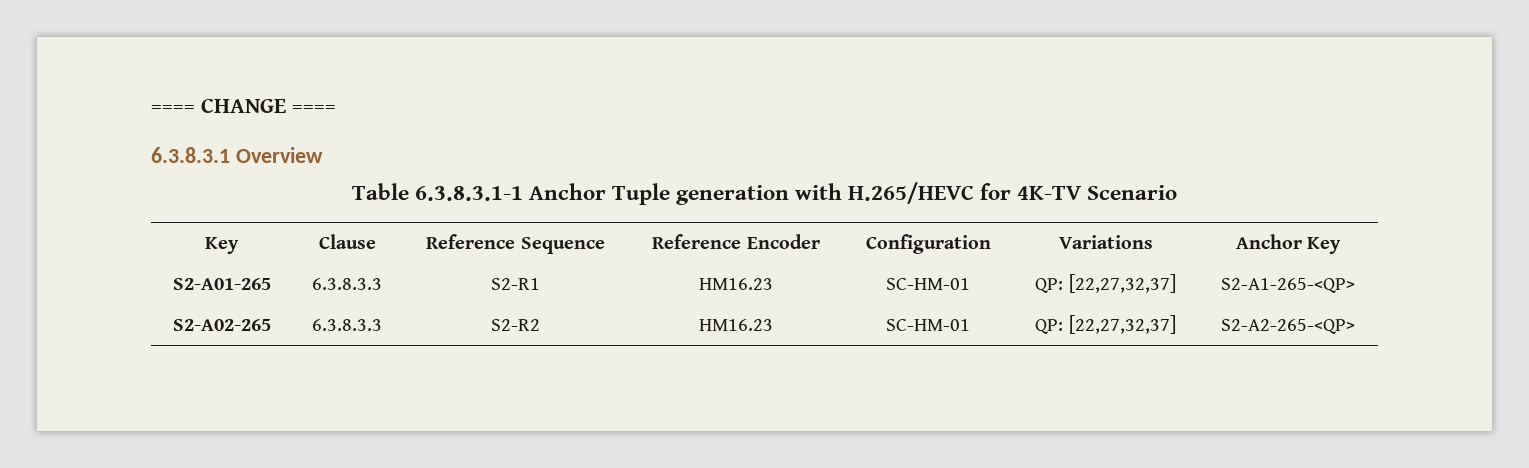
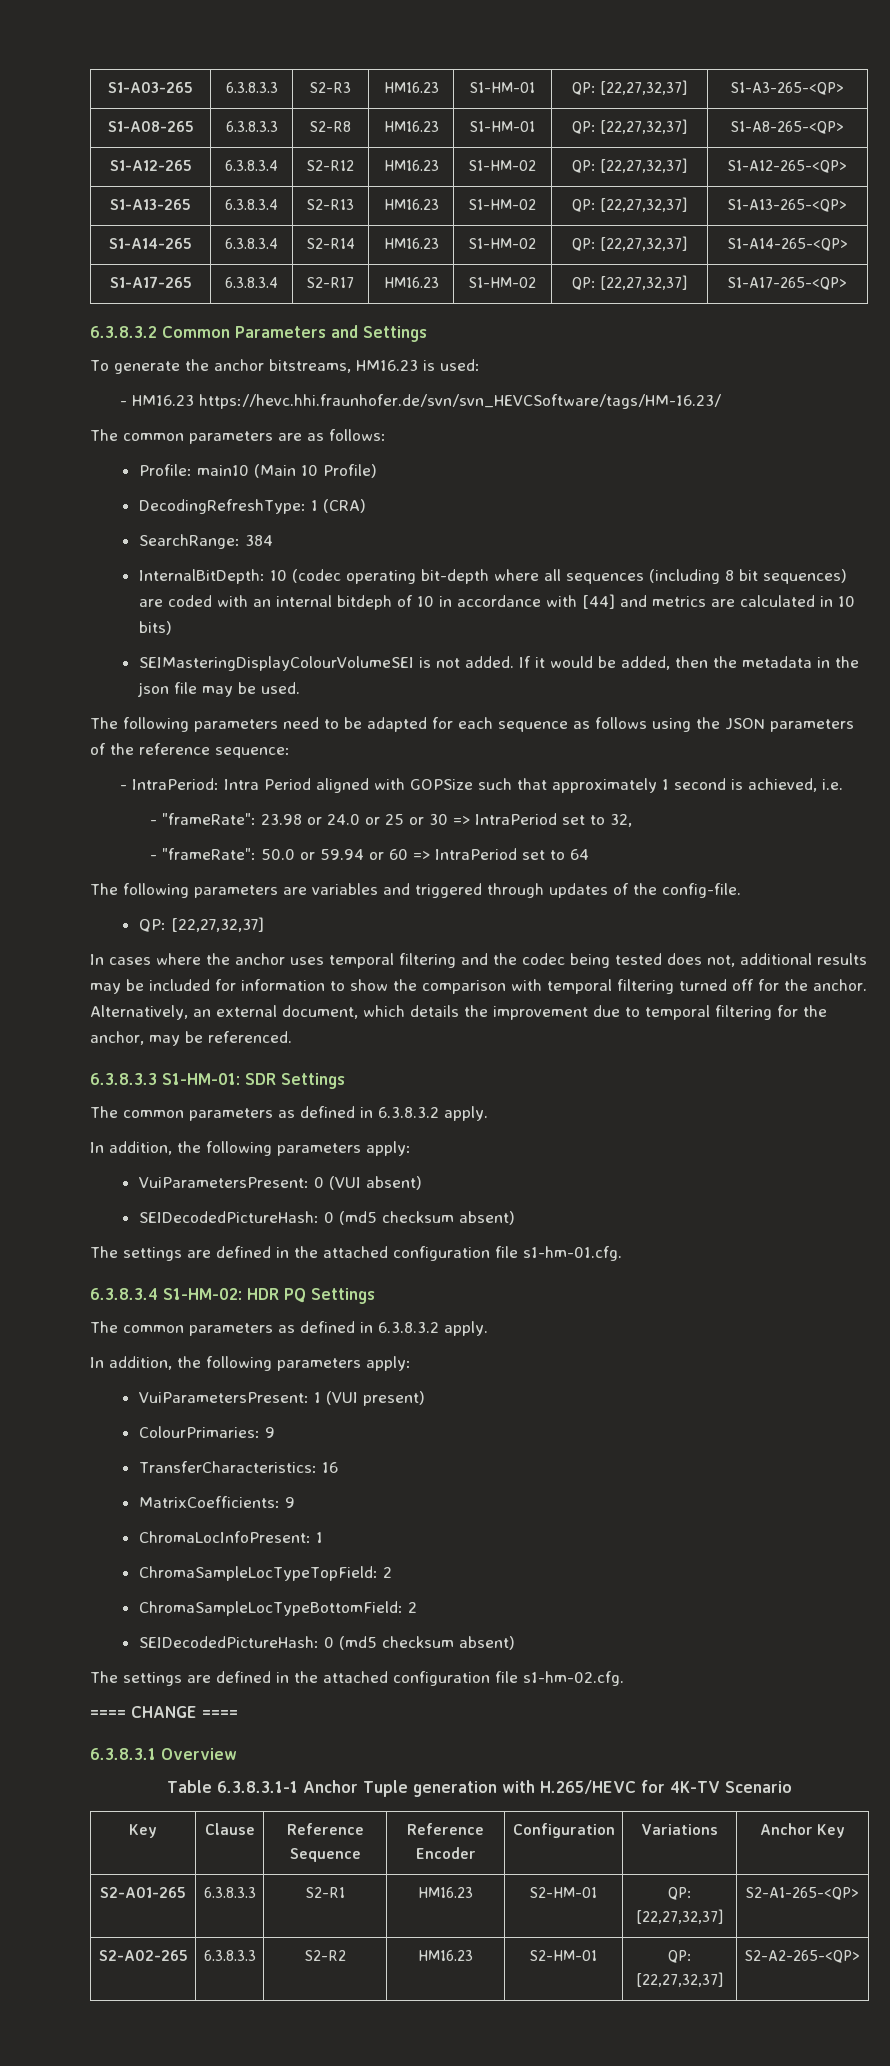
(151, 109) none -> [108,82,193,93] [225,82,278,93] [310,82,351,93] [383,82,439,93] [470,82,535,93] [572,80,687,95] [731,82,844,95] [107,121,194,132] [225,121,278,132] [310,121,351,132] [383,121,439,132] [470,121,535,132] [572,119,687,134] [731,121,844,134] [109,160,192,171] [225,160,278,171] [307,160,354,171] [383,160,439,171] [469,160,536,171] [572,158,687,173] [728,160,847,173] [110,199,191,210] [225,199,278,210] [307,199,354,210] [383,199,439,210] [469,199,536,210] [572,197,687,212] [728,199,847,212] [109,238,192,249] [225,238,278,249] [306,238,355,249] [383,238,439,249] [469,238,536,249] [572,236,687,251] [727,238,848,251] [109,276,192,288] [225,277,278,288] [307,277,354,288] [383,277,439,288] [469,277,536,288] [572,275,687,290] [728,277,847,290] [90,325,427,342] [90,359,480,374] [120,394,722,409] [90,429,386,444] [138,464,377,478] [138,499,366,514] [138,534,273,549] [138,569,847,584] [138,594,855,610] [138,621,172,635] [138,656,859,671] [136,682,300,697] [90,717,854,732] [90,743,290,758] [120,778,844,793] [150,813,633,827] [150,848,590,860] [90,883,741,898] [138,917,264,932] [90,953,867,968] [90,979,867,994] [90,1005,827,1020] [90,1031,292,1046] [90,1073,345,1089] [90,1106,488,1121] [90,1141,411,1156] [138,1176,422,1190] [138,1211,515,1225] [90,1246,622,1261] [90,1288,375,1304] [90,1321,488,1336] [90,1356,411,1371] [138,1391,425,1406] [138,1426,275,1438] [138,1461,338,1473] [138,1496,295,1508] [138,1531,323,1543] [138,1566,392,1581] [138,1601,417,1616] [138,1636,515,1650] [90,1671,624,1686] S1-A03-265 | 6.3.8.3.3 | S2-R3 | HM16.23 | S1-HM-01 | QP: [22,27,32,37] | S1-A3-265-<QP> // S1-A08-265 | 6.3.8.3.3 | S2-R8 | HM16.23 | S1-HM-01 | QP: [22,27,32,37] | S1-A8-265-<QP> // S1-A12-265 | 6.3.8.3.4 | S2-R12 | HM16.23 | S1-HM-02 | QP: [22,27,32,37] | S1-A12-265-<QP> // S1-A13-265 | 6.3.8.3.4 | S2-R13 | HM16.23 | S1-HM-02 | QP: [22,27,32,37] | S1-A13-265-<QP> // S1-A14-265 | 6.3.8.3.4 | S2-R14 | HM16.23 | S1-HM-02 | QP: [22,27,32,37] | S1-A14-265-<QP> // S1-A17-265 | 6.3.8.3.4 | S2-R17 | HM16.23 | S1-HM-02 | QP: [22,27,32,37] | S1-A17-265-<QP> // 6.3.8.3.2 Common Parameters and Settings // To generate the anchor bitstreams, HM16.23 is used: // - HM16.23 https://hevc.hhi.fraunhofer.de/svn/svn_HEVCSoftware/tags/HM-16.23/ // The common parameters are as follows: // Profile: main10 (Main 10 Profile) // DecodingRefreshType: 1 (CRA) // SearchRange: 384 // InternalBitDepth: 10 (codec operating bit-depth where all sequences (including 8 bit sequences) are coded with an internal bitdeph of 10 in accordance with [44] and metrics are calculated in 10 bits) // SEIMasteringDisplayColourVolumeSEI is not added. If it would be added, then the metadata in the json file may be used. // The following parameters need to be adapted for each sequence as follows using the JSON parameters of the reference sequence: // - IntraPeriod: Intra Period aligned with GOPSize such that approximately 1 second is achieved, i.e. // - "frameRate": 23.98 or 24.0 or 25 or 30 => IntraPeriod set to 32, // - "frameRate": 50.0 or 59.94 or 60 => IntraPeriod set to 64 // The following parameters are variables and triggered through updates of the config-file. // QP: [22,27,32,37] // In cases where the anchor uses temporal filtering and the codec being tested does not, additional results may be included for information to show the comparison with temporal filtering turned off for the anchor. Alternatively, an external document, which details the improvement due to temporal filtering for the anchor, may be referenced. // 6.3.8.3.3 S1-HM-01: SDR Settings // The common parameters as defined in 6.3.8.3.2 apply. // In addition, the following parameters apply: // VuiParametersPresent: 0 (VUI absent) // SEIDecodedPictureHash: 0 (md5 checksum absent) // The settings are defined in the attached configuration file s1-hm-01.cfg. // 6.3.8.3.4 S1-HM-02: HDR PQ Settings // The common parameters as defined in 6.3.8.3.2 apply. // In addition, the following parameters apply: // VuiParametersPresent: 1 (VUI present) // ColourPrimaries: 9 // TransferCharacteristics: 16 // MatrixCoefficients: 9 // ChromaLocInfoPresent: 1 // ChromaSampleLocTypeTopField: 2 // ChromaSampleLocTypeBottomField: 2 // SEIDecodedPictureHash: 0 (md5 checksum absent) // The settings are defined in the attached configuration file s1-hm-02.cfg. //
[886,278,970,290] SC-HM-01 -> [530,1887,597,1898] S2-HM-01
[886,319,970,331] SC-HM-01 -> [530,1950,597,1961] S2-HM-01

